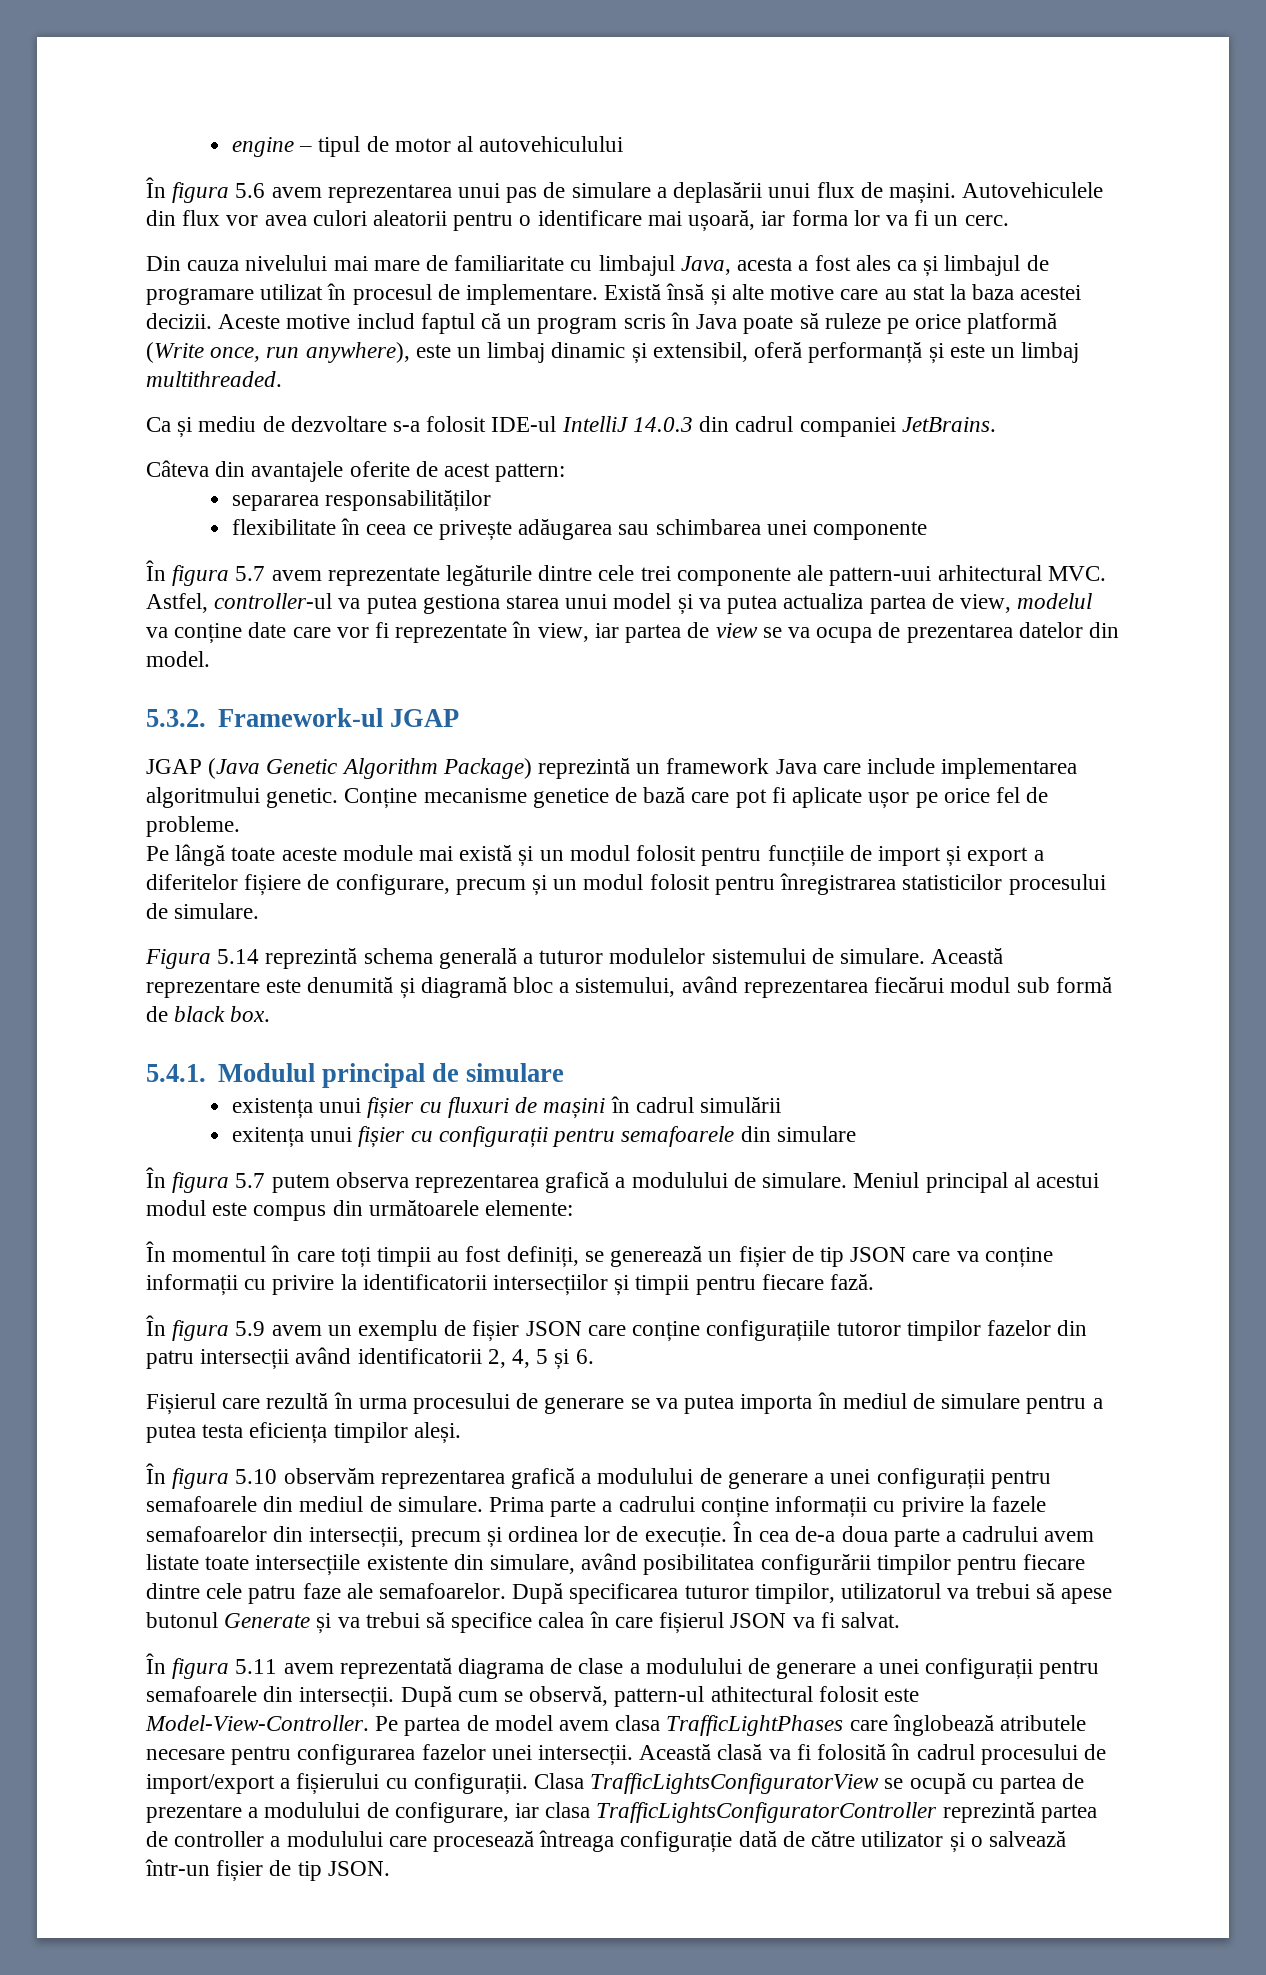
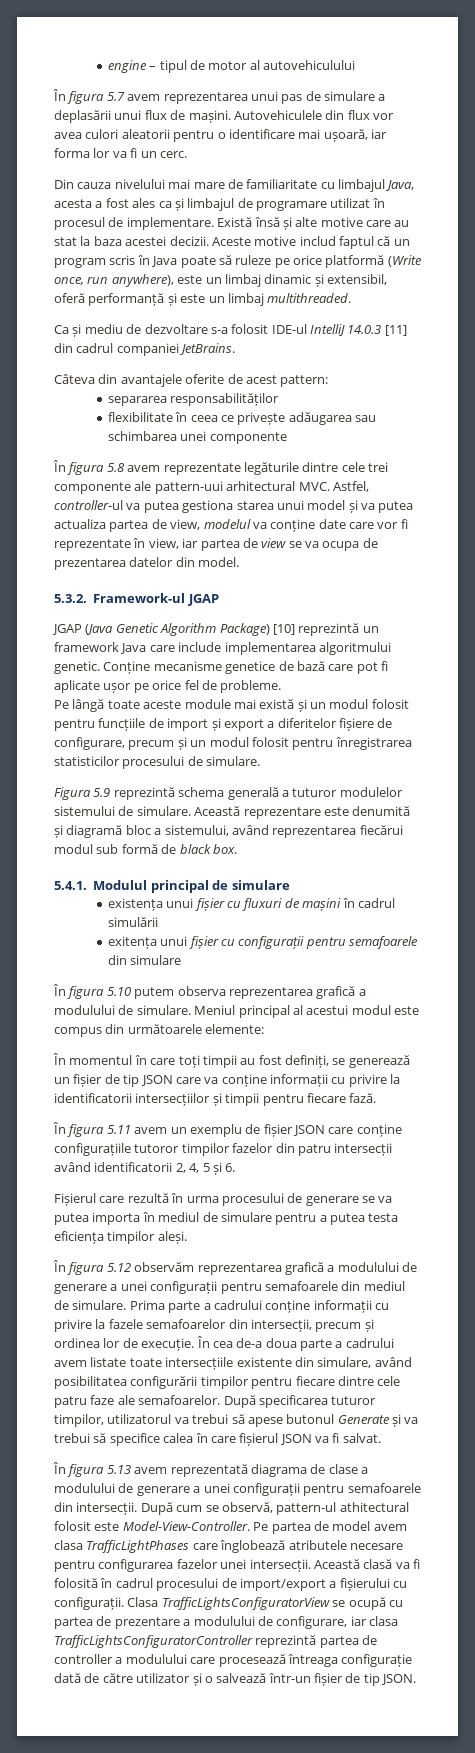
[235,183,266,198] 5.6 -> [106,92,125,101] 5.7
(693, 424) none -> [384,325,407,336] [11]
[235,566,266,581] 5.7 -> [106,463,125,472] 5.8
(532, 768) none -> [272,624,295,635] [10]
[217,949,260,964] 5.14 -> [93,788,111,797] 5.9
[235,1173,266,1188] 5.7 -> [106,987,131,996] 5.10
[235,1321,266,1336] 5.9 -> [106,1125,131,1134] 5.11
[235,1469,278,1484] 5.10 -> [106,1263,131,1272] 5.12
[235,1659,278,1674] 5.11 -> [106,1465,131,1474] 5.13

